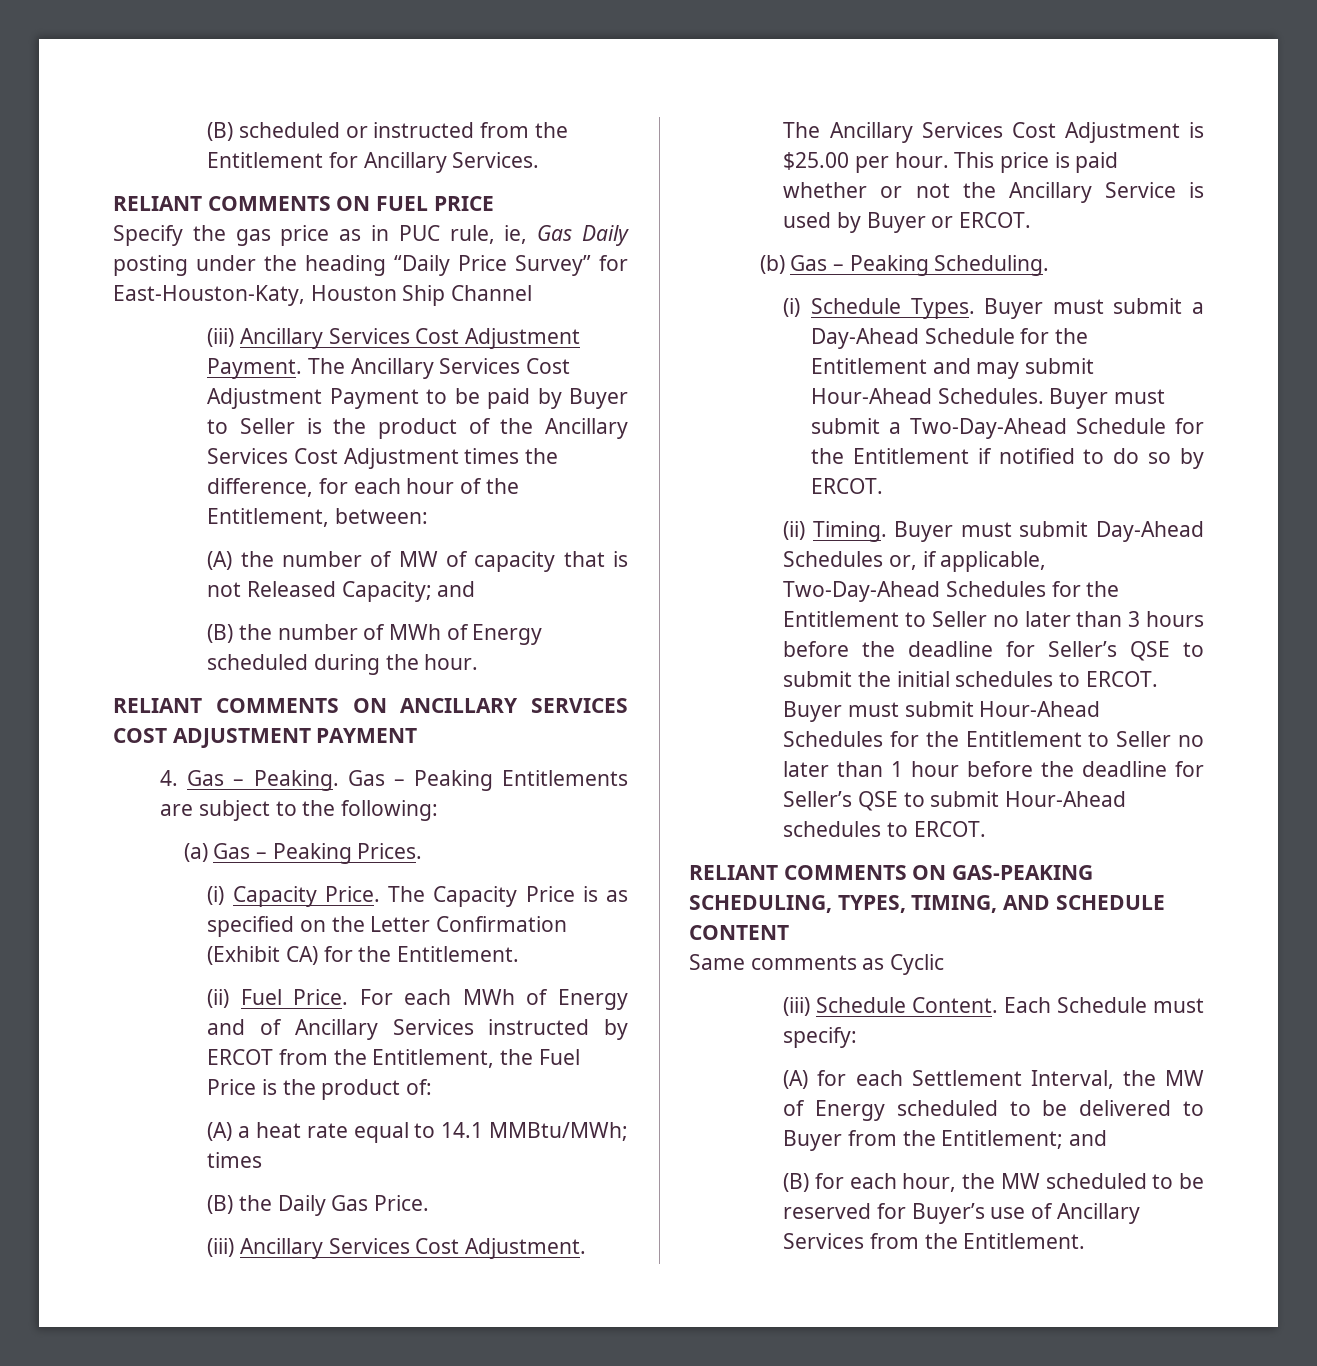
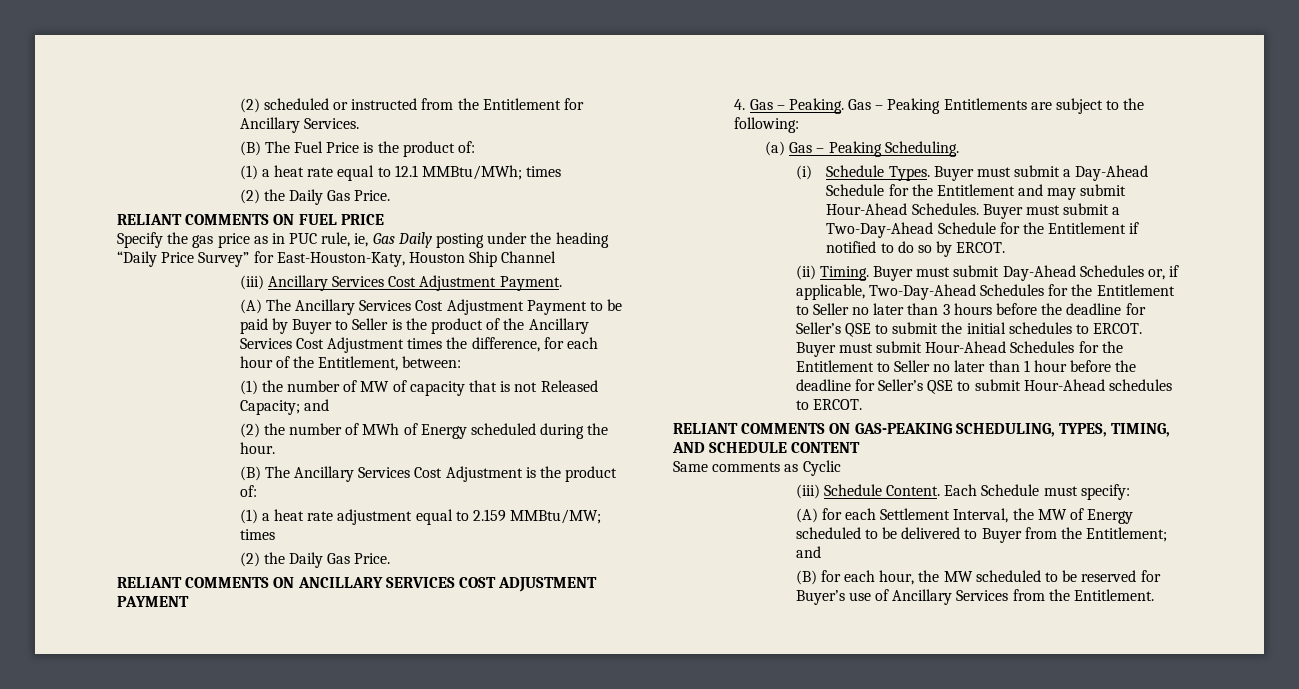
[207,122,234,141] (B) -> [239,98,260,113] (2)
(540, 160) none -> [239,141,475,157] [239,165,562,181] [239,189,391,205] // (B) The Fuel Price is the product of: // (1) a heat rate equal to 12.1 MMBtu/MWh; times // (2) the Daily Gas Price.
(303, 368) none -> [239,299,262,314] // (A)
[207,551,233,570] (A) -> [239,380,258,395] (1)
[207,624,234,643] (B) -> [239,423,260,438] (2)
(479, 662) none -> [239,466,618,482] [239,485,257,497] [239,509,602,525] [239,529,275,540] [239,552,391,568] // (B) The Ancillary Services Cost Adjustment is the product of: // (1) a heat rate adjustment equal to 2.159 MMBtu/MW; times // (2) the Daily Gas Price.
[357,843,423,859] [207,886,628,907] [207,916,568,937] [207,946,520,965] [207,989,628,1010] [207,1019,628,1040] [207,1049,580,1068] [207,1079,433,1100] [207,1122,628,1143] [207,1152,263,1168] [207,1195,430,1216] [207,1238,587,1259] [783,122,1204,143] [783,152,1119,173] [783,182,1204,203] [783,212,1032,233] [759,255,929,276] Prices. // (i) Capacity Price. The Capacity Price is as specified on the Letter Confirmation (Exhibit CA) for the Entitlement. // (ii) Fuel Price. For each MWh of Energy and of Ancillary Services instructed by ERCOT from the Entitlement, the Fuel Price is the product of: // (A) a heat rate equal to 14.1 MMBtu/MWh; times // (B) the Daily Gas Price. // (iii) Ancillary Services Cost Adjustment. The Ancillary Services Cost Adjustment is $25.00 per hour. This price is paid whether or not the Ancillary Service is used by Buyer or ERCOT. // (b) Gas – Peaking -> (882, 149) none

